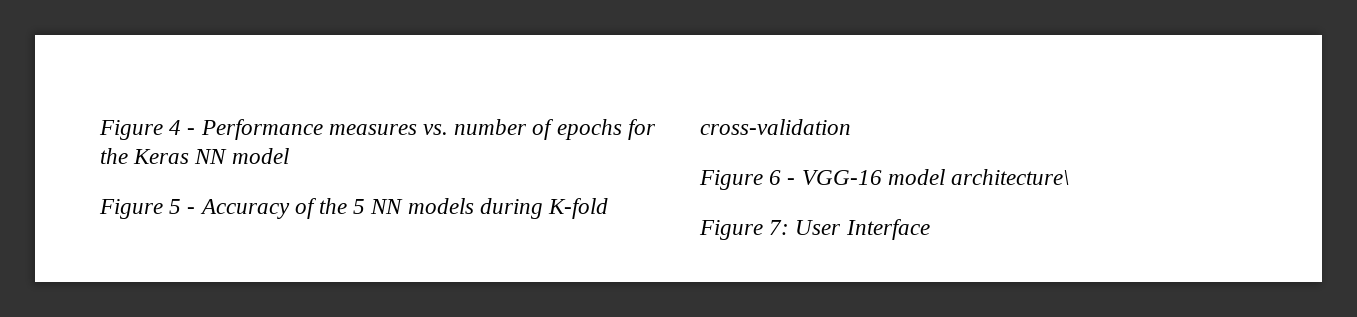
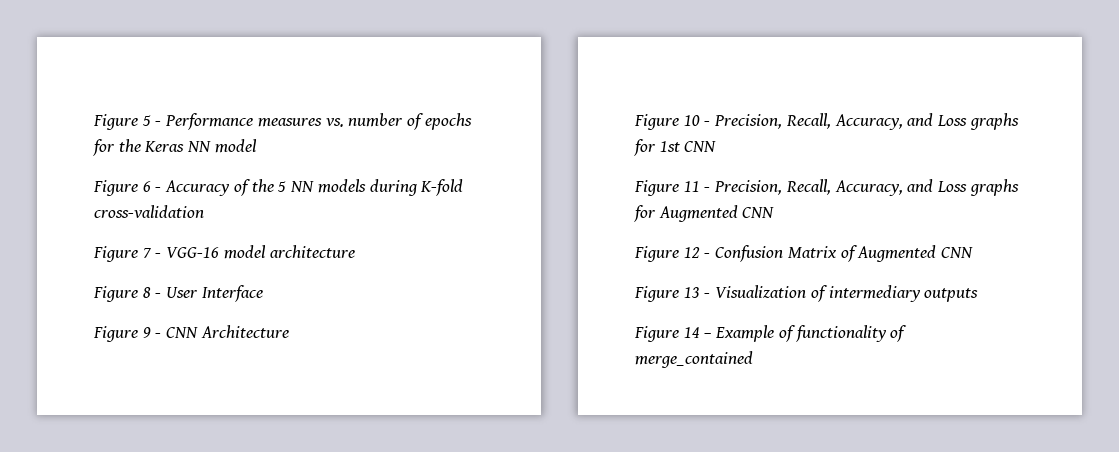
[99,120,182,140] Figure 4 -> [93,114,151,130] Figure 5
[169,199,182,214] 5 -> [142,181,151,192] 6
[769,170,782,185] 6 -> [142,248,151,258] 7
[951,169,1070,185] [699,220,790,240] architecture\ // Figure 7: -> [269,245,355,258] [93,286,162,302] architecture // Figure 8 -
(930, 229) none -> [93,325,289,342] [634,113,1019,130] [634,139,717,156] [634,179,1019,196] [634,205,775,222] [634,245,974,262] [634,285,979,302] [634,325,908,342] [635,351,753,368] // Figure 9 - CNN Architecture // Figure 10 - Precision, Recall, Accuracy, and Loss graphs for 1st CNN // Figure 11 - Precision, Recall, Accuracy, and Loss graphs for Augmented CNN // Figure 12 - Confusion Matrix of Augmented CNN // Figure 13 - Visualization of intermediary outputs // Figure 14 – Example of functionality of merge_contained

